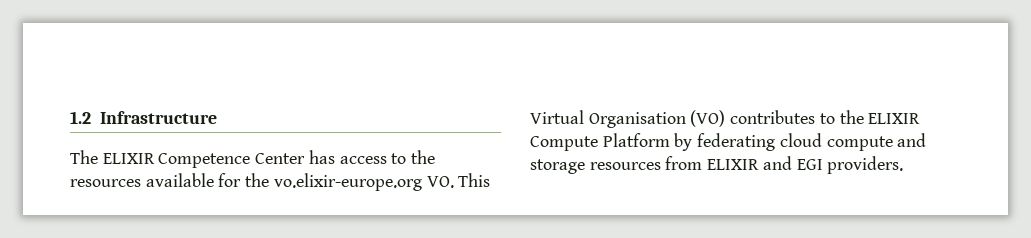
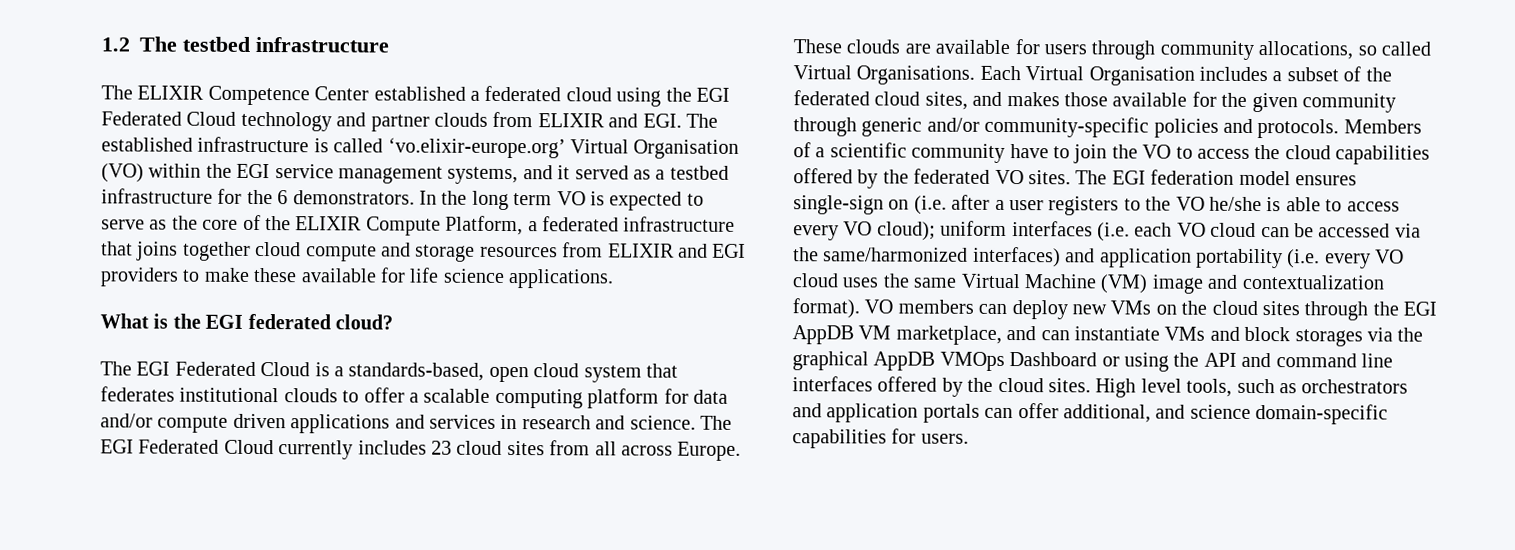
[99,111,217,124] Infrastructure -> [139,36,389,53] The testbed infrastructure
[308,150,436,164] [70,173,491,191] [530,110,921,128] [530,133,776,151] has access to the resources available for the vo.elixir-europe.org VO. This Virtual Organisation (VO) contributes to the ELIXIR Compute Platform by federating -> [373,85,730,107] [101,111,718,132] [101,136,740,159] [101,163,729,185] [101,188,704,211] [101,214,736,236] [101,241,251,261] established a federated cloud using the EGI Federated Cloud technology and partner clouds from ELIXIR and EGI. The established infrastructure is called ‘vo.elixir-europe.org’ Virtual Organisation (VO) within the EGI service management systems, and it served as a testbed infrastructure for the 6 demonstrators. In the long term VO is expected to serve as the core of the ELIXIR Compute Platform, a federated infrastructure that joins together
[827,156,904,174] providers. -> [100,267,615,289] [100,313,393,330] [100,361,678,383] [100,386,728,409] [100,413,732,434] [100,439,742,461] [793,39,1431,60] [793,65,1392,86] [793,90,1396,113] [793,116,1422,139] [793,142,1431,165] [793,168,1357,189] [793,194,1400,216] [793,220,1421,242] [793,246,1405,269] [792,273,1385,294] [792,298,1438,321] [792,325,1424,347] [792,351,1393,372] [792,376,1409,398] [792,403,1389,425] [792,428,969,449] providers to make these available for life science applications. // What is the EGI federated cloud? // The EGI Federated Cloud is a standards-based, open cloud system that federates institutional clouds to offer a scalable computing platform for data and/or compute driven applications and services in research and science. The EGI Federated Cloud currently includes 23 cloud sites from all across Europe. These clouds are available for users through community allocations, so called Virtual Organisations. Each Virtual Organisation includes a subset of the federated cloud sites, and makes those available for the given community through generic and/or community-specific policies and protocols. Members of a scientific community have to join the VO to access the cloud capabilities offered by the federated VO sites. The EGI federation model ensures single-sign on (i.e. after a user registers to the VO he/she is able to access every VO cloud); uniform interfaces (i.e. each VO cloud can be accessed via the same/harmonized interfaces) and application portability (i.e. every VO cloud uses the same Virtual Machine (VM) image and contextualization format). VO members can deploy new VMs on the cloud sites through the EGI AppDB VM marketplace, and can instantiate VMs and block storages via the graphical AppDB VMOps Dashboard or using the API and command line interfaces offered by the cloud sites. High level tools, such as orchestrators and application portals can offer additional, and science domain-specific capabilities for users.

